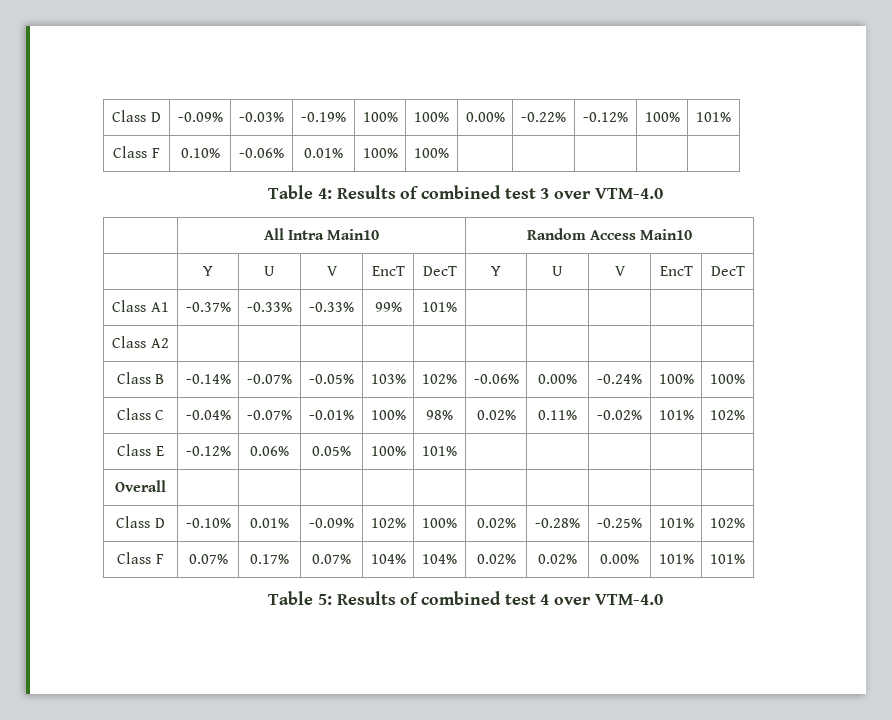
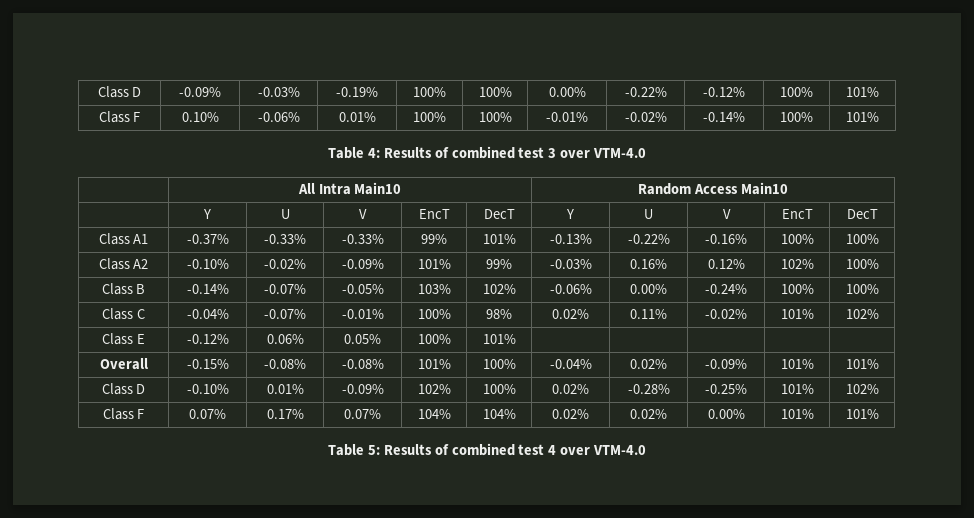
(449, 153) | | | | -> [546,112,588,122] [624,112,667,122] [703,112,745,122] [780,112,813,122] [846,112,879,122] -0.01% | -0.02% | -0.14% | 100% | 101%
[112,336,169,348] | | | | // Class A2 | | | | | | | | | | -> [549,234,592,244] [627,234,670,244] [705,234,747,244] [780,234,814,244] [845,234,879,244] [98,258,149,270] [186,259,229,269] [264,259,306,269] [341,259,384,269] [417,259,451,269] [486,259,512,269] [549,259,592,269] [630,259,667,269] [707,259,745,269] [780,259,814,269] [845,259,879,269] -0.13% | -0.22% | -0.16% | 100% | 100% // Class A2 | -0.10% | -0.02% | -0.09% | 101% | 99% | -0.03% | 0.16% | 0.12% | 102% | 100%
(166, 486) | | | | | | | | | -> [186,359,229,369] [264,359,306,369] [341,359,384,369] [417,359,451,369] [482,359,516,369] [549,359,592,369] [630,359,667,369] [705,359,747,369] [780,359,814,369] [845,359,879,369] -0.15% | -0.08% | -0.08% | 101% | 100% | -0.04% | 0.02% | -0.09% | 101% | 101%

